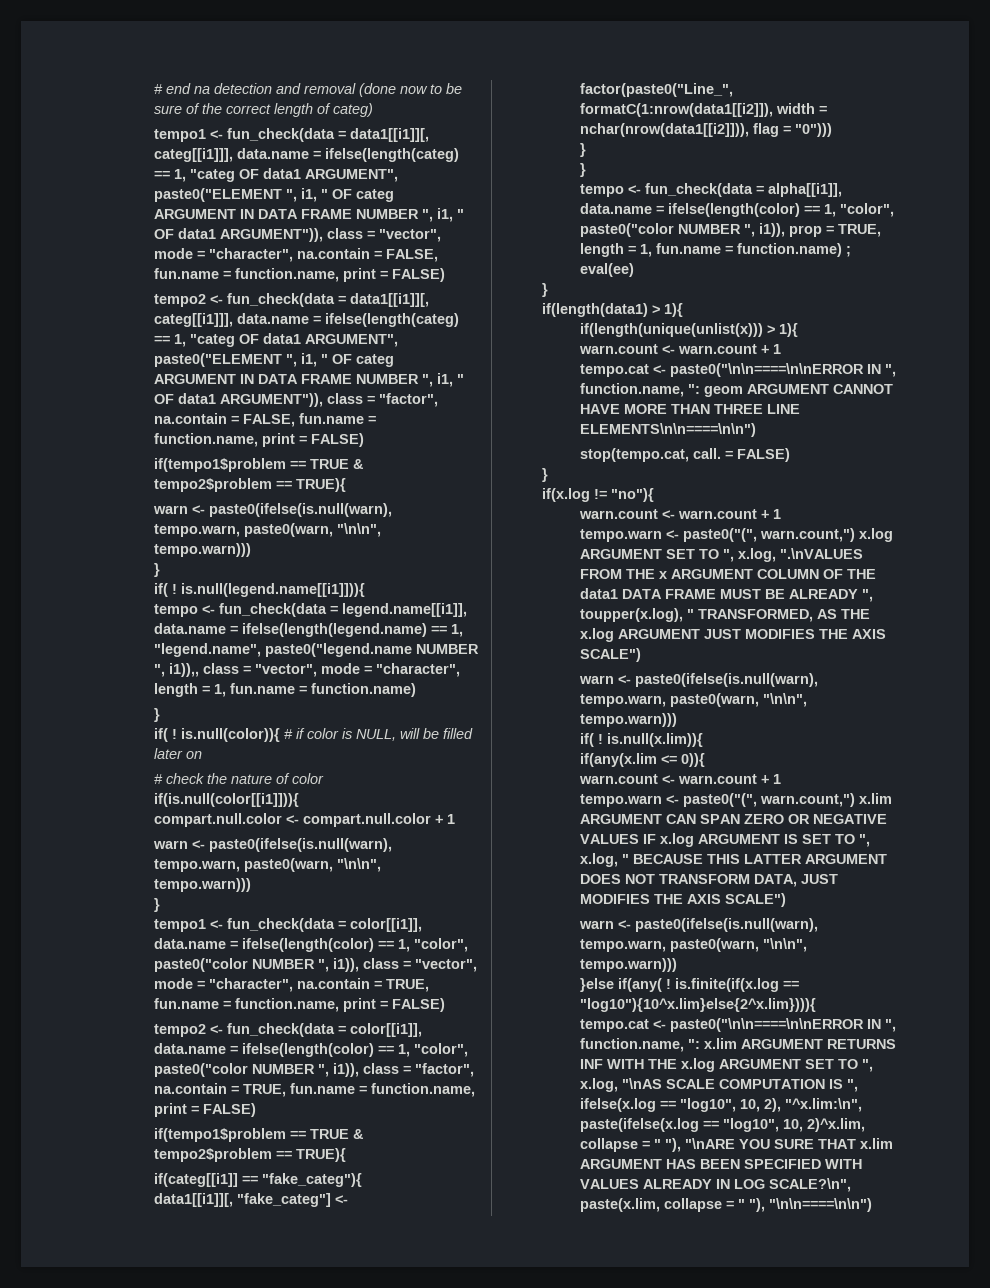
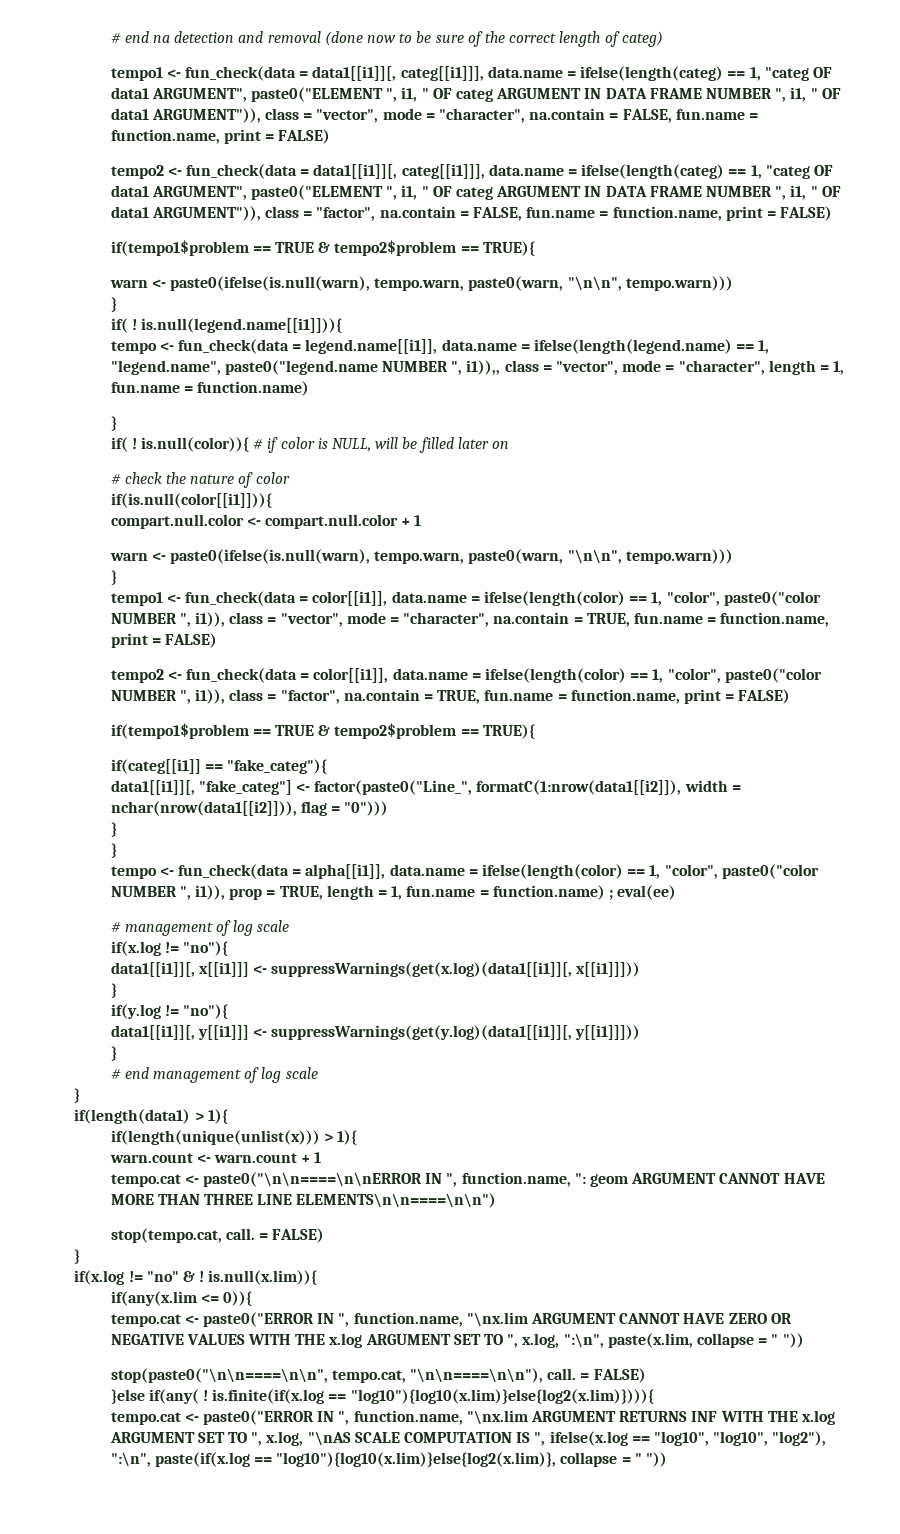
(635, 270) none -> [110,920,290,936] [110,941,229,956] [110,962,641,977] [110,983,117,998] [110,1004,229,1019] [110,1025,641,1040] [110,1046,117,1061] [110,1067,318,1083] // # management of log scale // if(x.log != "no"){ // data1[[i1]][, x[[i1]]] <- suppressWarnings(get(x.log)(data1[[i1]][, x[[i1]]])) // } // if(y.log != "no"){ // data1[[i1]][, y[[i1]]] <- suppressWarnings(get(y.log)(data1[[i1]][, y[[i1]]])) // } // # end management of log scale
[610,488,654,502] [579,509,782,519] [580,528,894,542] [580,548,864,562] [580,569,877,579] [580,588,874,602] [580,608,871,622] [580,628,887,642] [580,648,642,662] [579,673,819,687] [580,693,808,707] [580,713,678,727] [580,733,595,747] "no"){ // warn.count <- warn.count + 1 // tempo.warn <- paste0("(", warn.count,") x.log ARGUMENT SET TO ", x.log, ".\nVALUES FROM THE x ARGUMENT COLUMN OF THE data1 DATA FRAME MUST BE ALREADY ", toupper(x.log), " TRANSFORMED, AS THE x.log ARGUMENT JUST MODIFIES THE AXIS SCALE") // warn <- paste0(ifelse(is.null(warn), tempo.warn, paste0(warn, "\n\n", tempo.warn))) // if( -> [146,1271,195,1282] "no" &
[579,774,782,784] [580,793,893,807] [580,814,741,824] warn.count <- warn.count + 1 // tempo.warn <- paste0("(", warn.count,") x.lim ARGUMENT CAN SPAN -> [110,1312,725,1327] tempo.cat <- paste0("ERROR IN ", function.name, "\nx.lim ARGUMENT CANNOT HAVE
[643,833,871,847] [580,853,888,867] [580,874,839,887] [580,893,787,907] [579,918,819,932] [580,938,808,952] [580,958,678,972] IF x.log ARGUMENT IS SET TO ", x.log, " BECAUSE THIS LATTER ARGUMENT DOES NOT TRANSFORM DATA, JUST MODIFIES THE AXIS SCALE") // warn <- paste0(ifelse(is.null(warn), tempo.warn, paste0(warn, "\n\n", tempo.warn))) -> [248,1333,804,1348] [110,1368,646,1383] WITH THE x.log ARGUMENT SET TO ", x.log, ":\n", paste(x.lim, collapse = " ")) // stop(paste0("\n\n====\n\n", tempo.cat, "\n\n====\n\n"), call. = FALSE)
[580,998,817,1012] [580,1018,897,1032] [580,1038,738,1052] "log10"){10^x.lim}else{2^x.lim}))){ // tempo.cat <- paste0("\n\n====\n\nERROR IN ", function.name, ": x.lim -> [350,1389,654,1404] [110,1410,528,1425] "log10"){log10(x.lim)}else{log2(x.lim)}))){ // tempo.cat <- paste0("ERROR IN ", function.name, "\nx.lim
[740,1098,863,1112] [580,1118,866,1132] [580,1138,894,1152] [580,1159,863,1169] [580,1178,852,1192] [580,1198,873,1212] 10, 2), "^x.lim:\n", paste(ifelse(x.log == "log10", 10, 2)^x.lim, collapse = " "), "\nARE YOU SURE THAT x.lim ARGUMENT HAS BEEN SPECIFIED WITH VALUES ALREADY IN LOG SCALE?\n", paste(x.lim, collapse = " "), "\n\n====\n\n") -> [713,1431,827,1446] [110,1452,668,1467] "log10", "log2"), ":\n", paste(if(x.log == "log10"){log10(x.lim)}else{log2(x.lim)}, collapse = " "))

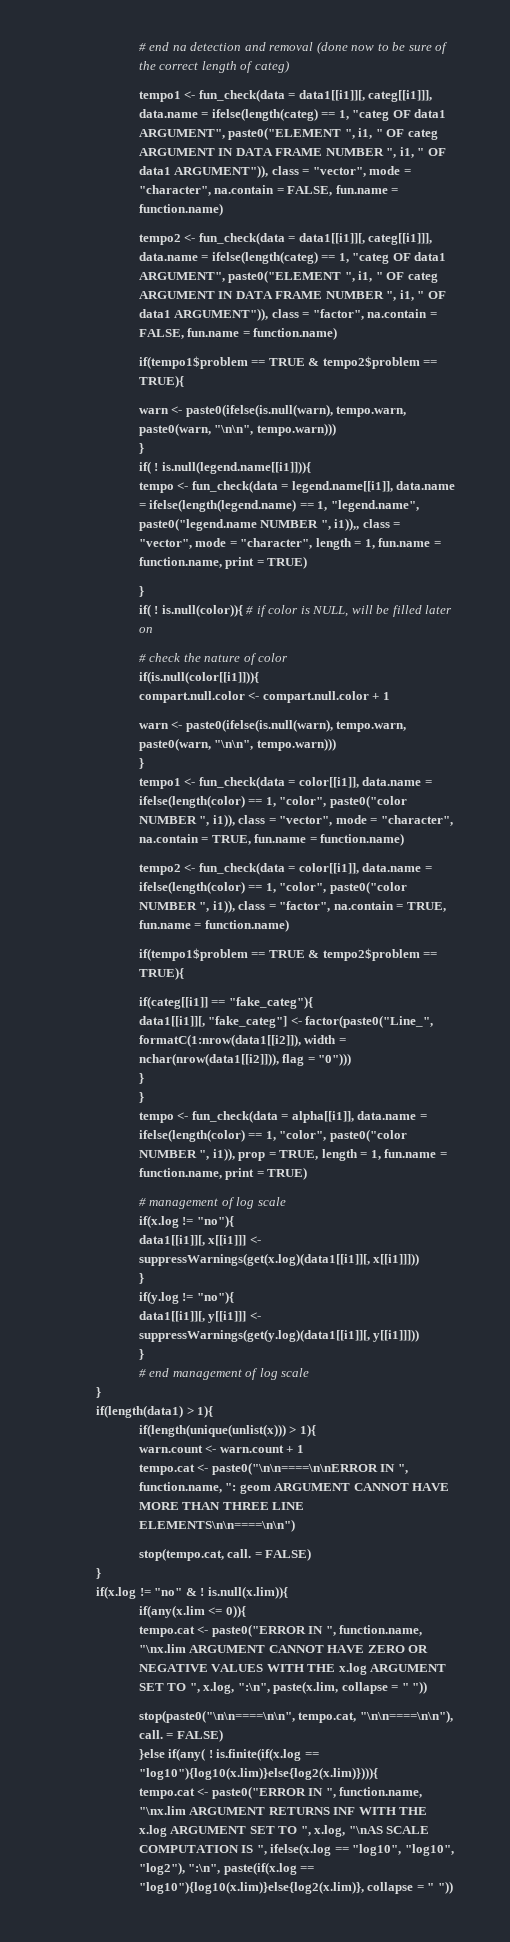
[110,129,331,144] function.name, print = FALSE) -> [138,203,223,216] function.name)
[612,206,833,221] function.name, print = FALSE) -> [253,327,338,340] function.name)
[197,381,310,396] function.name) -> [138,556,308,569] function.name, print = TRUE)
[720,612,830,627] [110,633,218,648] function.name, print = FALSE) -> [320,833,405,846] function.name)
[570,689,791,704] function.name, print = FALSE) -> [204,919,289,932] function.name)
[492,885,677,900] function.name) ; eval(ee) -> [138,1167,308,1180] function.name, print = TRUE)

